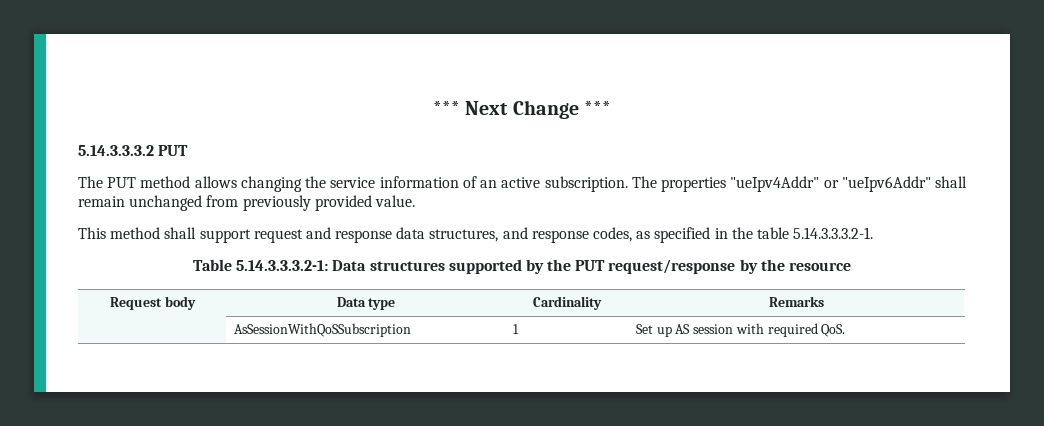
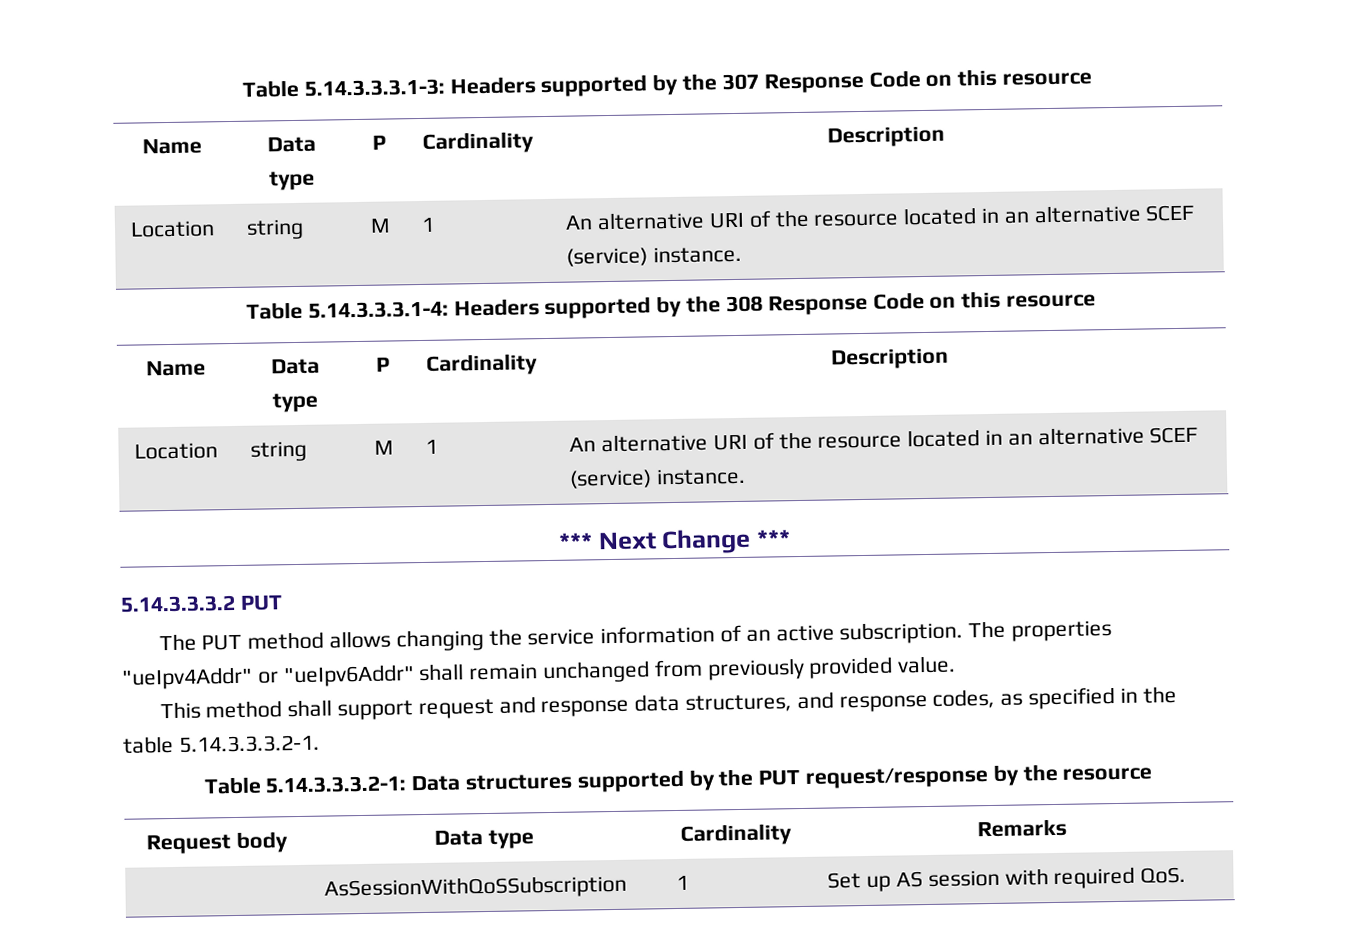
(433, 108) none -> [242,68,1092,98] [142,138,202,155] [266,136,316,153] [269,170,315,191] [371,135,386,150] [421,131,534,154] [826,125,945,148] [130,220,216,238] [246,218,305,240] [369,218,391,233] [421,217,436,232] [565,204,1196,231] [566,245,743,267] [246,290,1096,320] [146,360,206,377] [270,358,320,375] [272,392,318,413] [375,357,390,372] [425,353,538,376] [830,347,949,370] [134,442,219,460] [250,440,308,462] [373,440,394,455] [425,439,439,454] [569,426,1199,453] [569,467,747,489] Table 5.14.3.3.3.1-3: Headers supported by the 307 Response Code on this resource // Name | Data type | P | Cardinality | Description // Location | string | M | 1 | An alternative URI of the resource located in an alternative SCEF (service) instance. // Table 5.14.3.3.3.1-4: Headers supported by the 308 Response Code on this resource // Name | Data type | P | Cardinality | Description // Location | string | M | 1 | An alternative URI of the resource located in an alternative SCEF (service) instance. //

